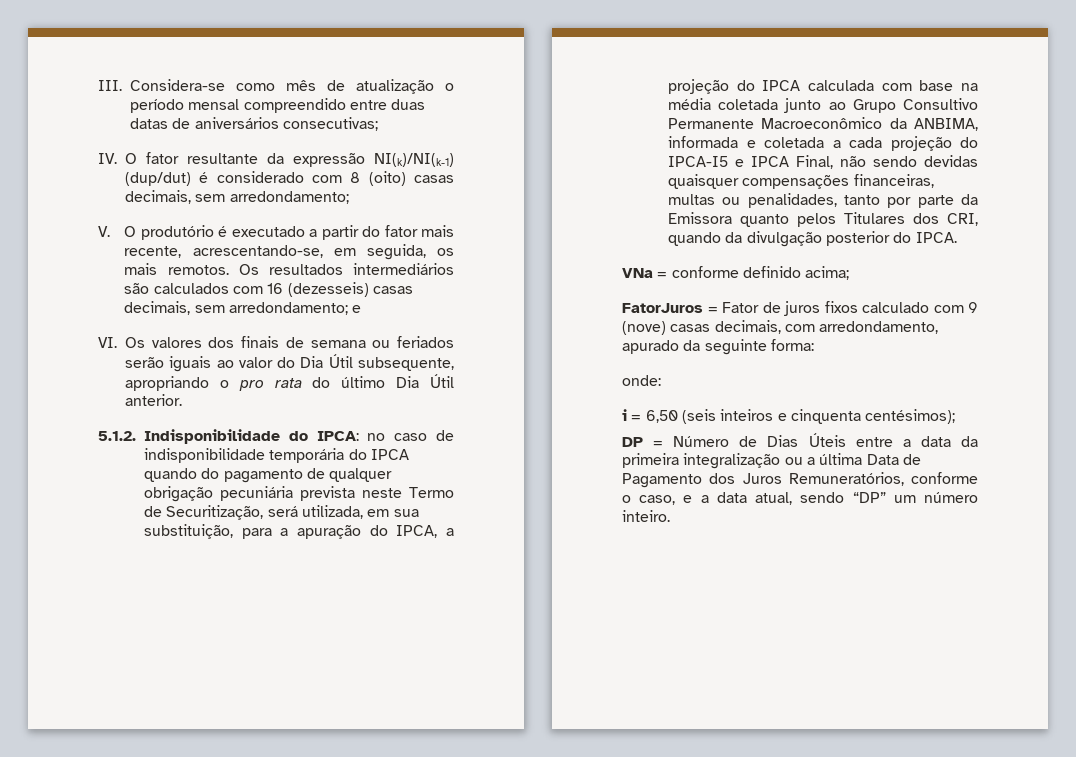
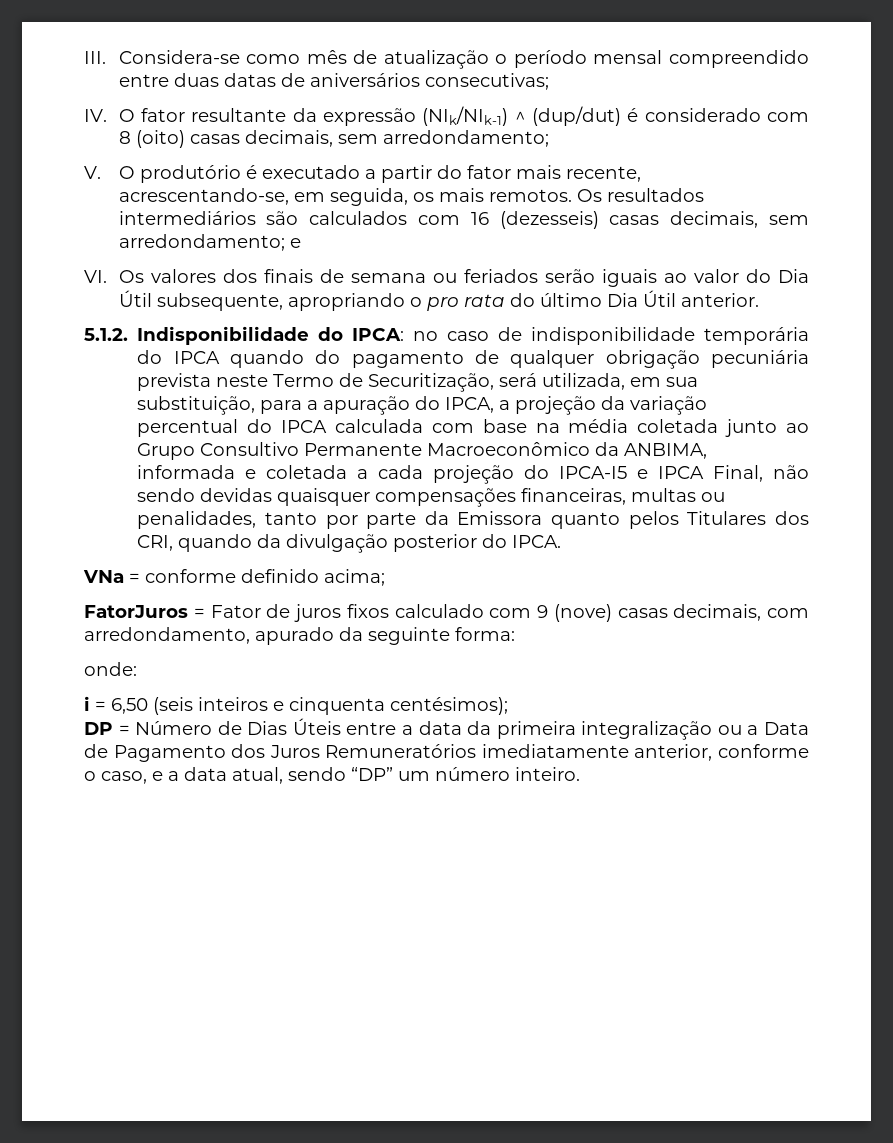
[374,153,454,167] NI(k)/NI(k-1) -> [422,106,526,126] (NIk/NIk-1) ^
(729, 86) none -> [601,396,708,415] [137,419,239,437] da variação percentual
[819,453,863,465] última -> (759, 730) none
[788,472,904,486] Remuneratórios, -> [325,744,713,761] Remuneratórios imediatamente anterior,

